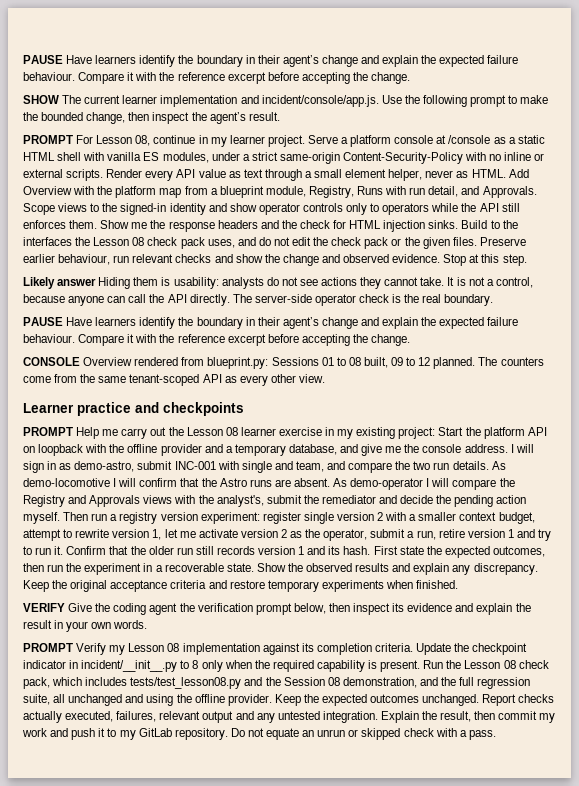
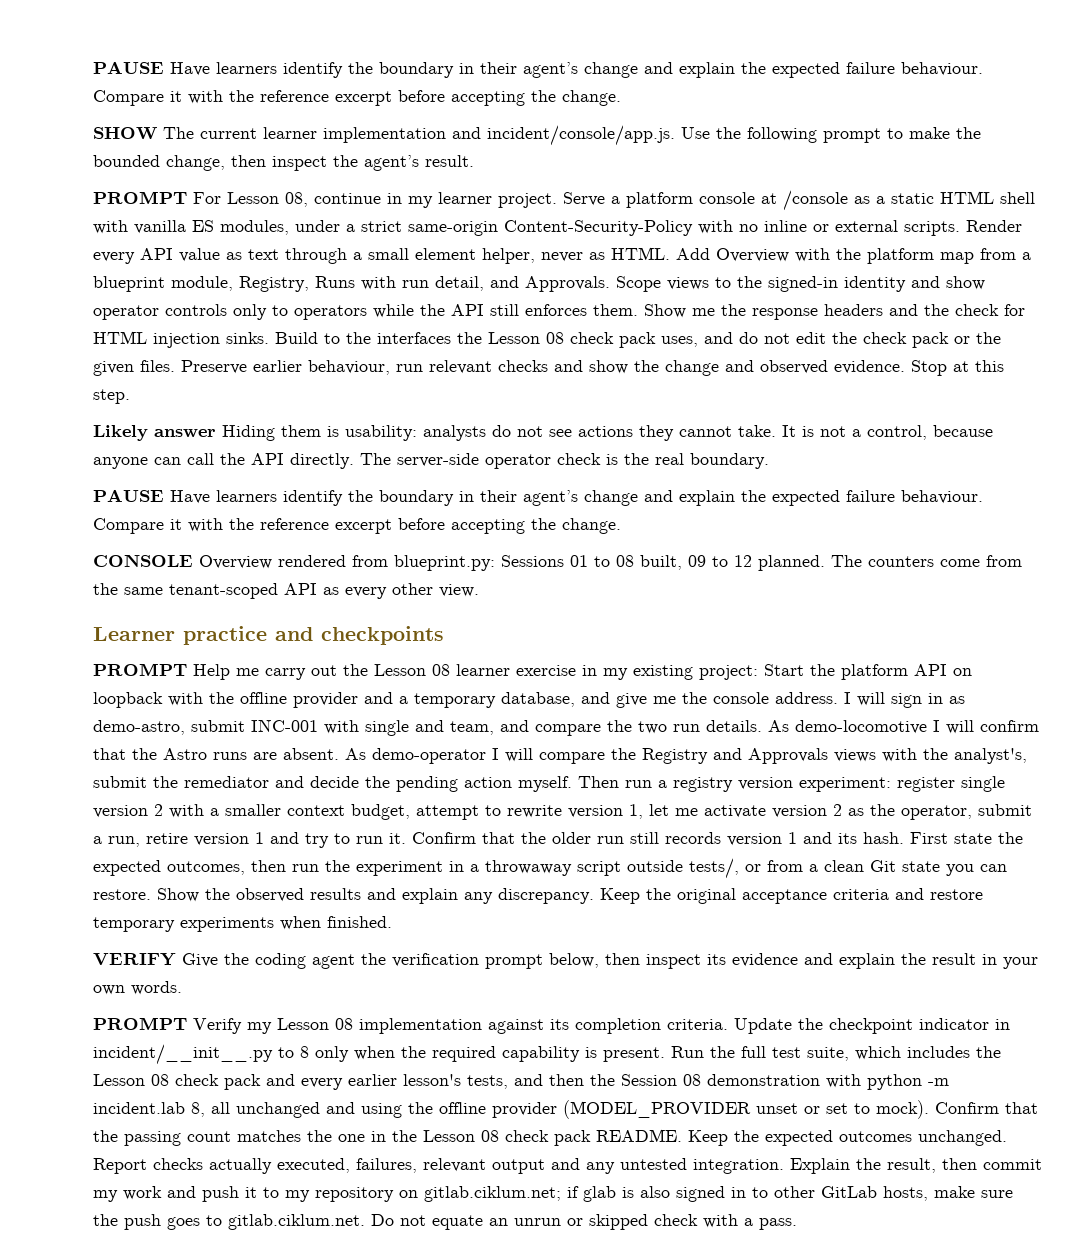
[164,563,254,572] recoverable state. -> [485,858,1007,879] [93,889,151,900] throwaway script outside tests/, or from a clean Git state you can restore.
[464,660,549,669] [23,677,531,689] [23,694,50,705] Lesson 08 check pack, which includes tests/test_lesson08.py and the Session 08 demonstration, and the full regression suite, -> [741,1046,1001,1061] [93,1074,949,1090] [93,1102,205,1117] full test suite, which includes the Lesson 08 check pack and every earlier lesson's tests, and then the Session 08 demonstration with python -m incident.lab 8,
[227,694,272,706] provider. -> [492,1100,1038,1119] [93,1129,682,1146] provider (MODEL_PROVIDER unset or set to mock). Confirm that the passing count matches the one in the Lesson 08 check pack README.
[138,728,228,740] GitLab repository. -> [315,1186,1013,1202] [93,1214,365,1230] repository on gitlab.ciklum.net; if glab is also signed in to other GitLab hosts, make sure the push goes to gitlab.ciklum.net.

